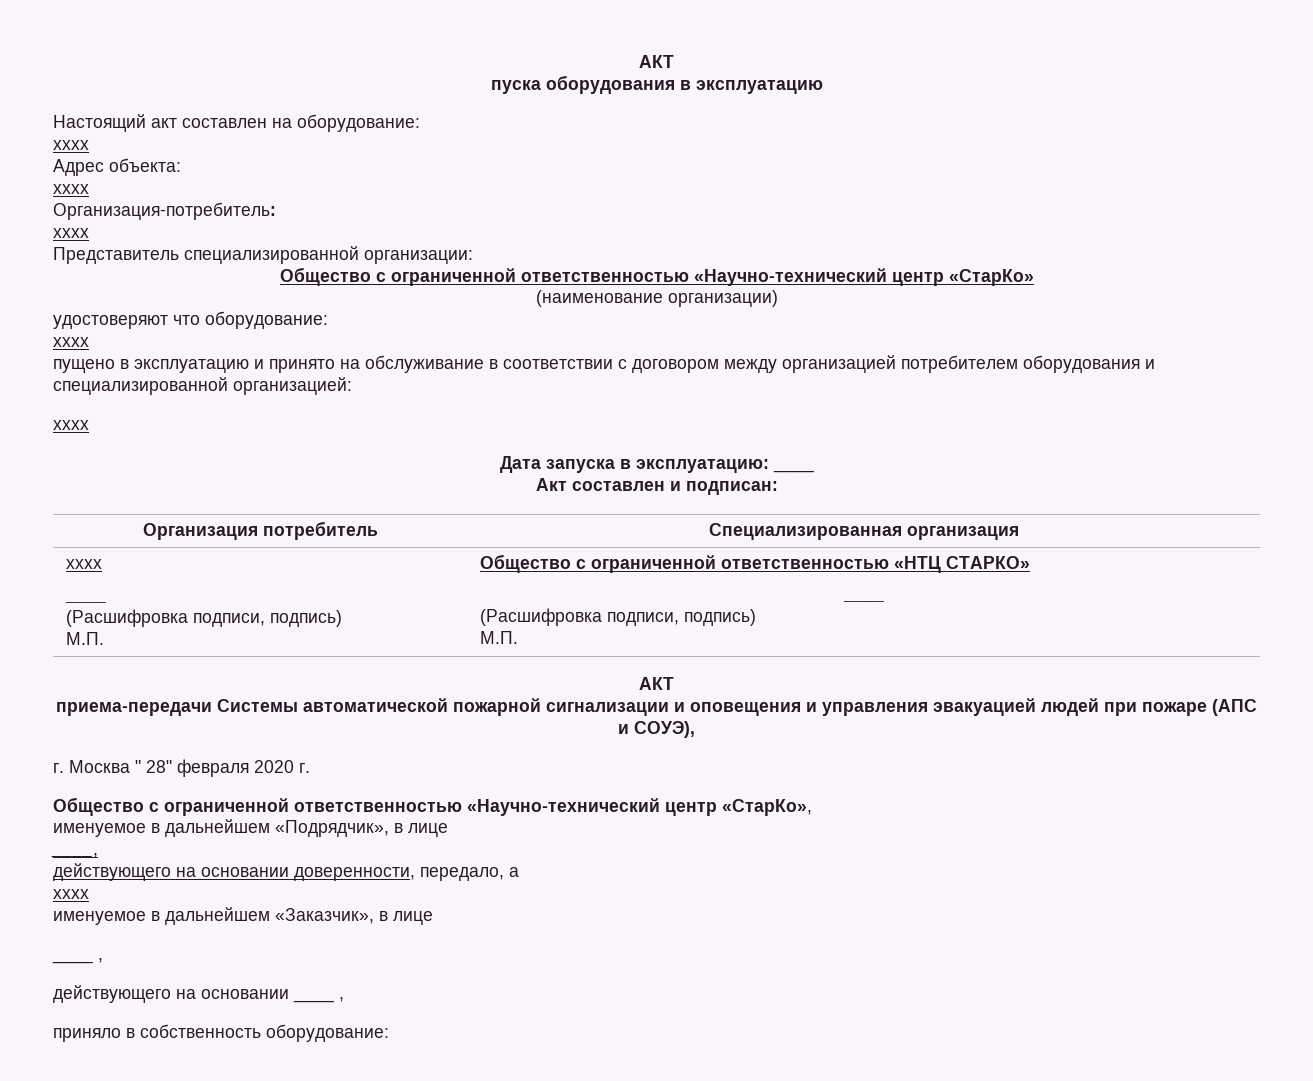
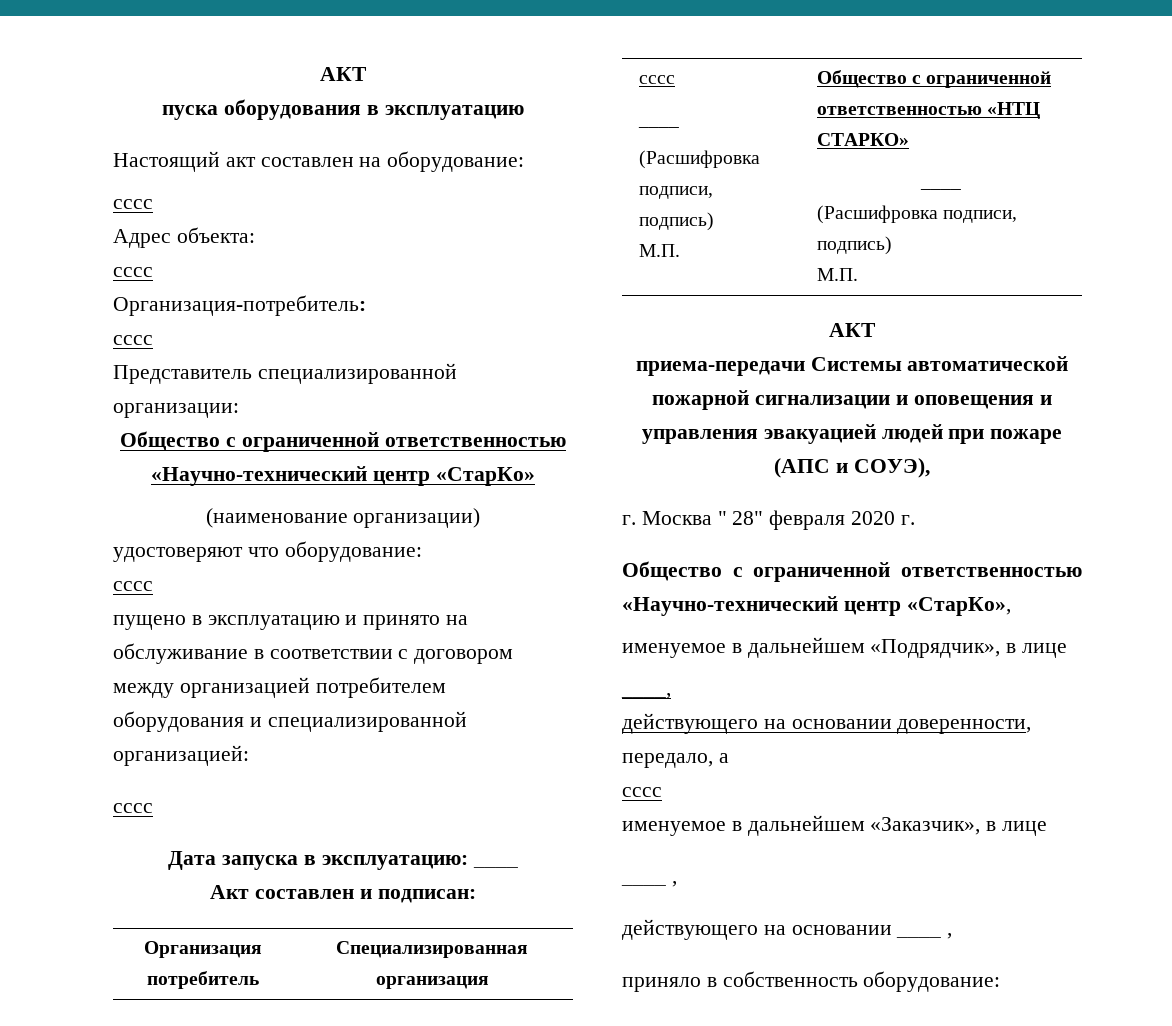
[53,140,89,150] xxxx -> [113,199,153,209] cccc
[53,184,89,194] xxxx -> [113,267,153,277] cccc
[53,228,89,238] xxxx -> [113,335,153,345] cccc
[53,337,89,347] xxxx -> [113,581,153,591] cccc
[53,420,89,430] xxxx -> [113,803,153,813] cccc
[65,559,102,569] xxxx -> [638,75,675,84] cccc
[53,889,89,899] xxxx -> [622,787,662,797] cccc

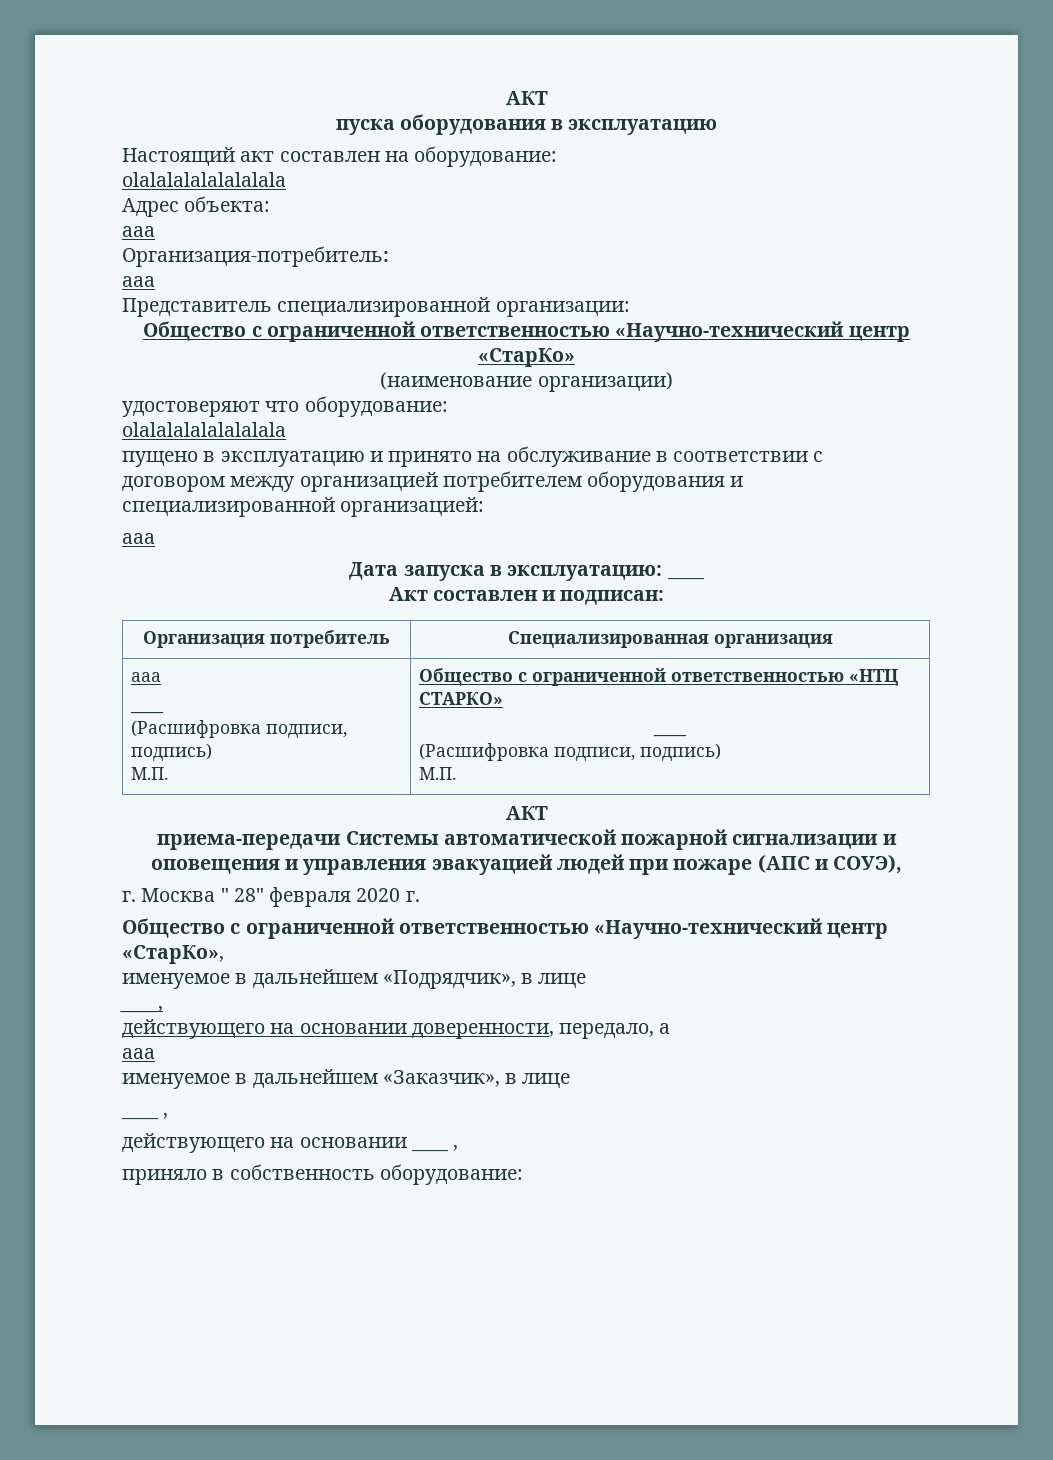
[113,199,153,209] cccc -> [122,172,286,187] olalalalalalalalala
[113,267,153,277] cccc -> [122,226,155,237] aaa
[113,335,153,345] cccc -> [122,276,155,287] aaa
[113,581,153,591] cccc -> [122,422,286,437] olalalalalalalalala
[113,803,153,813] cccc -> [122,533,155,544] aaa
[638,75,675,84] cccc -> [130,672,161,682] aaa
[622,787,662,797] cccc -> [122,1048,155,1059] aaa

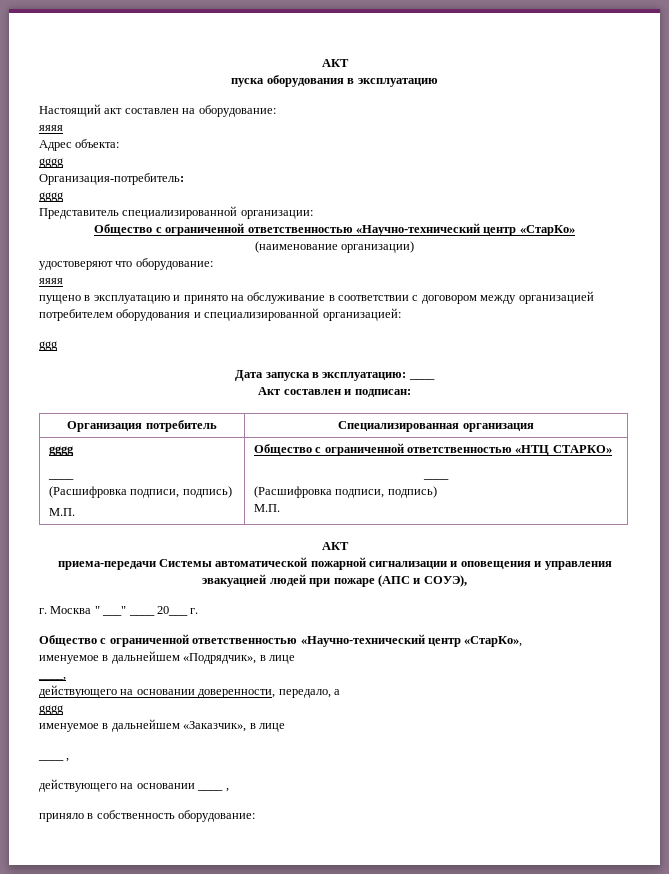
[122,172,286,187] olalalalalalalalala -> [39,125,63,131] яяяя
[122,226,155,237] aaa -> [39,158,64,168] gggg
[122,276,155,287] aaa -> [39,192,64,202] gggg
[122,422,286,437] olalalalalalalalala -> [39,278,63,284] яяяя
[122,533,155,544] aaa -> [39,341,58,351] ggg
[130,672,161,682] aaa -> [48,446,74,456] gggg
[233,887,401,907] 28" февраля 2020 -> [102,606,188,616] ___" ____ 20___
[122,1048,155,1059] aaa -> [39,705,64,715] gggg

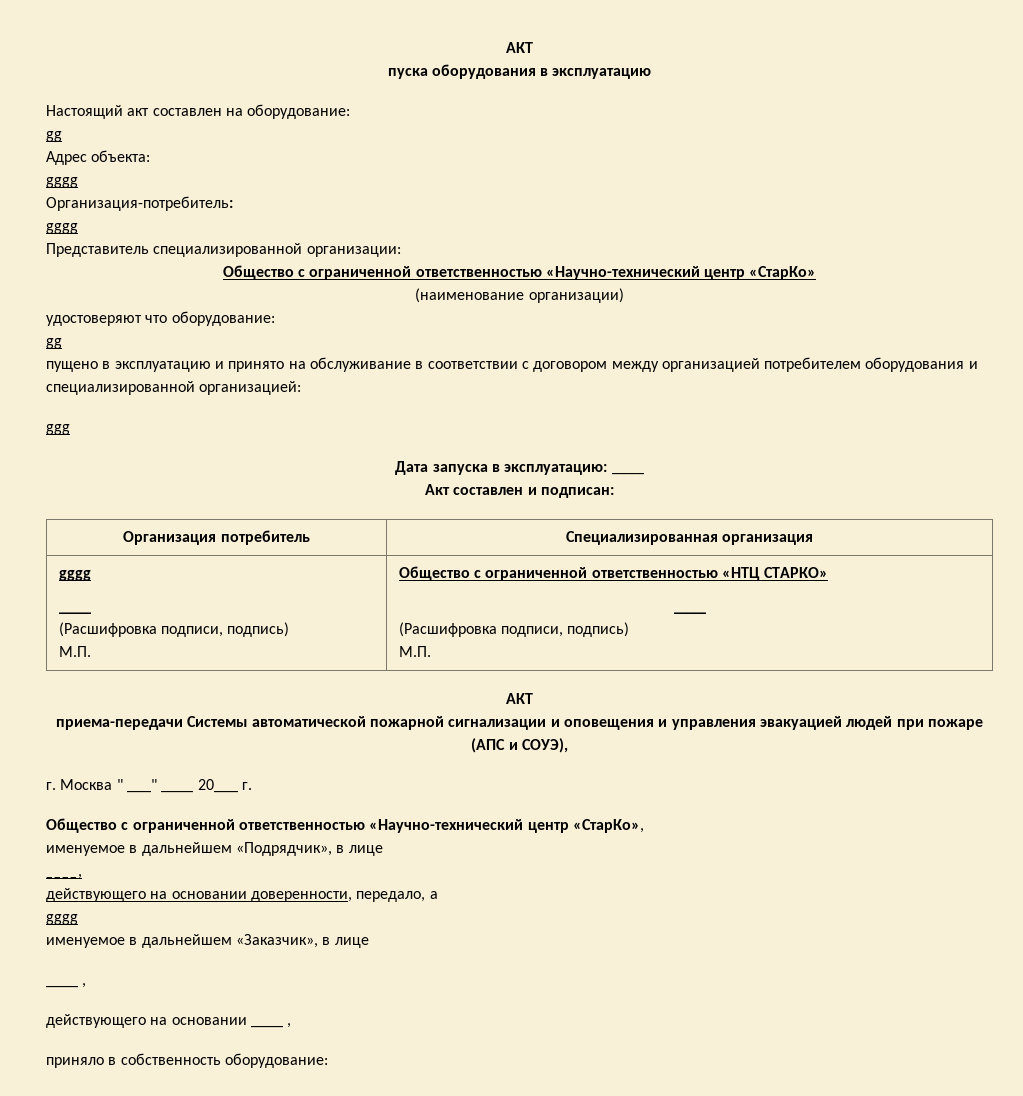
[39,125,63,131] яяяя -> [46,131,62,142] gg
[39,278,63,284] яяяя -> [46,338,62,349] gg

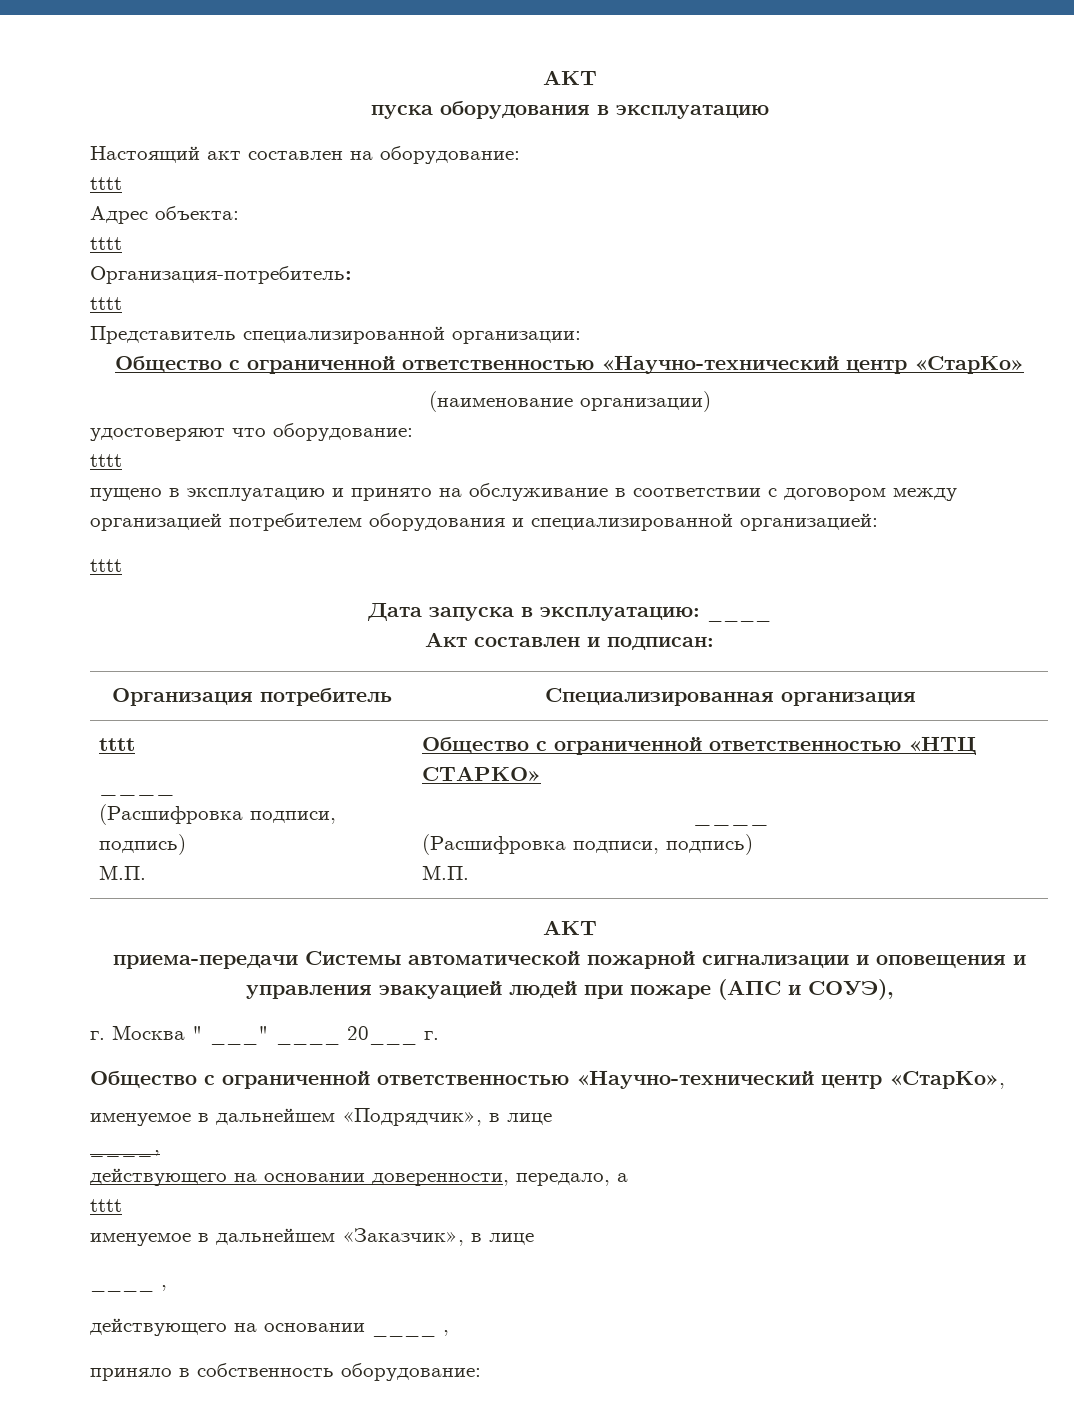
[46,131,62,142] gg -> [90,177,122,190] tttt
[46,177,78,188] gggg -> [90,237,122,250] tttt
[46,223,78,234] gggg -> [90,297,122,310] tttt
[46,338,62,349] gg -> [90,454,122,467] tttt
[46,424,70,435] ggg -> [90,559,122,572] tttt
[58,570,91,581] gggg -> [99,738,136,751] tttt
[46,914,78,925] gggg -> [90,1199,122,1212] tttt

